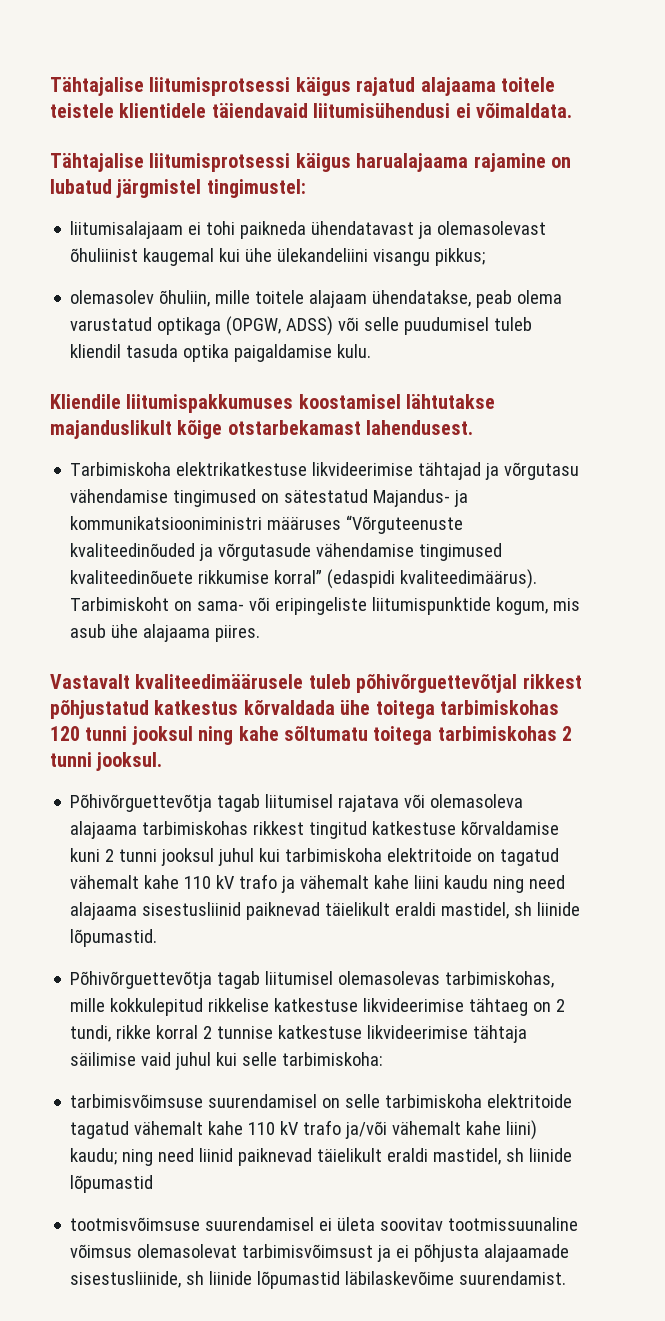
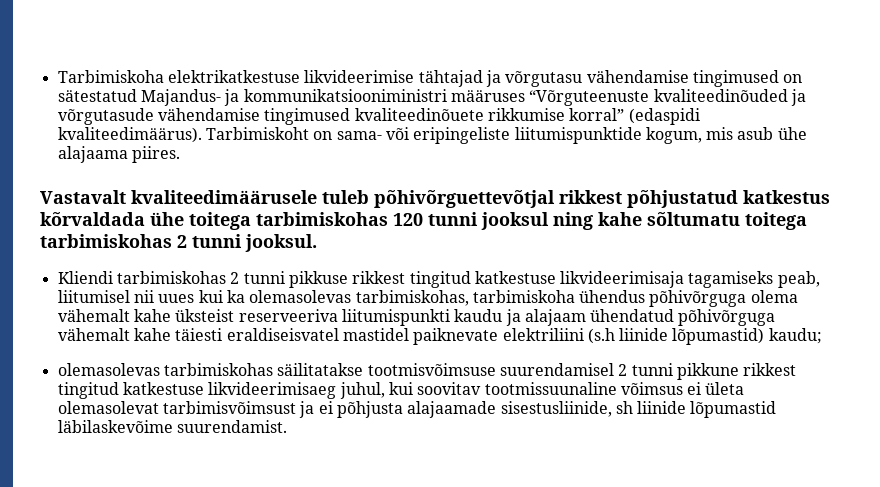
[50,77,555,96] [50,103,572,118] [50,153,571,172] [50,179,306,198] [70,221,547,239] [70,248,486,266] [70,290,563,308] [70,316,533,336] [70,344,372,362] [50,394,496,413] [50,420,474,439] Tähtajalise liitumisprotsessi käigus rajatud alajaama toitele teistele klientidele täiendavaid liitumisühendusi ei võimaldata. // Tähtajalise liitumisprotsessi käigus harualajaama rajamine on lubatud järgmistel tingimustel: // liitumisalajaam ei tohi paikneda ühendatavast ja olemasolevast õhuliinist kaugemal kui ühe ülekandeliini visangu pikkus; // olemasolev õhuliin, mille toitele alajaam ühendatakse, peab olema varustatud optikaga (OPGW, ADSS) või selle puudumisel tuleb kliendil tasuda optika paigaldamise kulu. // Kliendile liitumispakkumuses koostamisel lähtutakse majanduslikult kõige otstarbekamast lahendusest. // -> (57, 76) none
[70,794,524,812] [70,821,560,839] [70,848,560,866] [70,874,566,893] [70,902,581,920] [70,929,158,947] [70,971,555,989] [70,998,566,1016] [70,1025,528,1043] [70,1052,384,1070] [70,1094,573,1108] [70,1120,538,1140] [70,1148,573,1166] [70,1175,154,1193] [70,1217,376,1231] Põhivõrguettevõtja tagab liitumisel rajatava või olemasoleva alajaama tarbimiskohas rikkest tingitud katkestuse kõrvaldamise kuni 2 tunni jooksul juhul kui tarbimiskoha elektritoide on tagatud vähemalt kahe 110 kV trafo ja vähemalt kahe liini kaudu ning need alajaama sisestusliinid paiknevad täielikult eraldi mastidel, sh liinide lõpumastid. // Põhivõrguettevõtja tagab liitumisel olemasolevas tarbimiskohas, mille kokkulepitud rikkelise katkestuse likvideerimise tähtaeg on 2 tundi, rikke korral 2 tunnise katkestuse likvideerimise tähtaja säilimise vaid juhul kui selle tarbimiskoha: // tarbimisvõimsuse suurendamisel on selle tarbimiskoha elektritoide tagatud vähemalt kahe 110 kV trafo ja/või vähemalt kahe liini) kaudu; ning need liinid paiknevad täielikult eraldi mastidel, sh liinide lõpumastid // tootmisvõimsuse suurendamisel ei ületa -> [57,271,820,288] [57,290,798,307] [57,309,776,326] [57,328,822,345] [57,363,797,380] [57,382,413,399] Kliendi tarbimiskohas 2 tunni pikkuse rikkest tingitud katkestuse likvideerimisaja tagamiseks peab, liitumisel nii uues kui ka olemasolevas tarbimiskohas, tarbimiskoha ühendus põhivõrguga olema vähemalt kahe üksteist reserveeriva liitumispunkti kaudu ja alajaam ühendatud põhivõrguga vähemalt kahe täiesti eraldiseisvatel mastidel paiknevate elektriliini (s.h liinide lõpumastid) kaudu; // olemasolevas tarbimiskohas säilitatakse tootmisvõimsuse suurendamisel 2 tunni pikkune rikkest tingitud katkestuse likvideerimisaeg juhul, kui
(133, 1251) none -> [687,382,745,395] ei ületa

